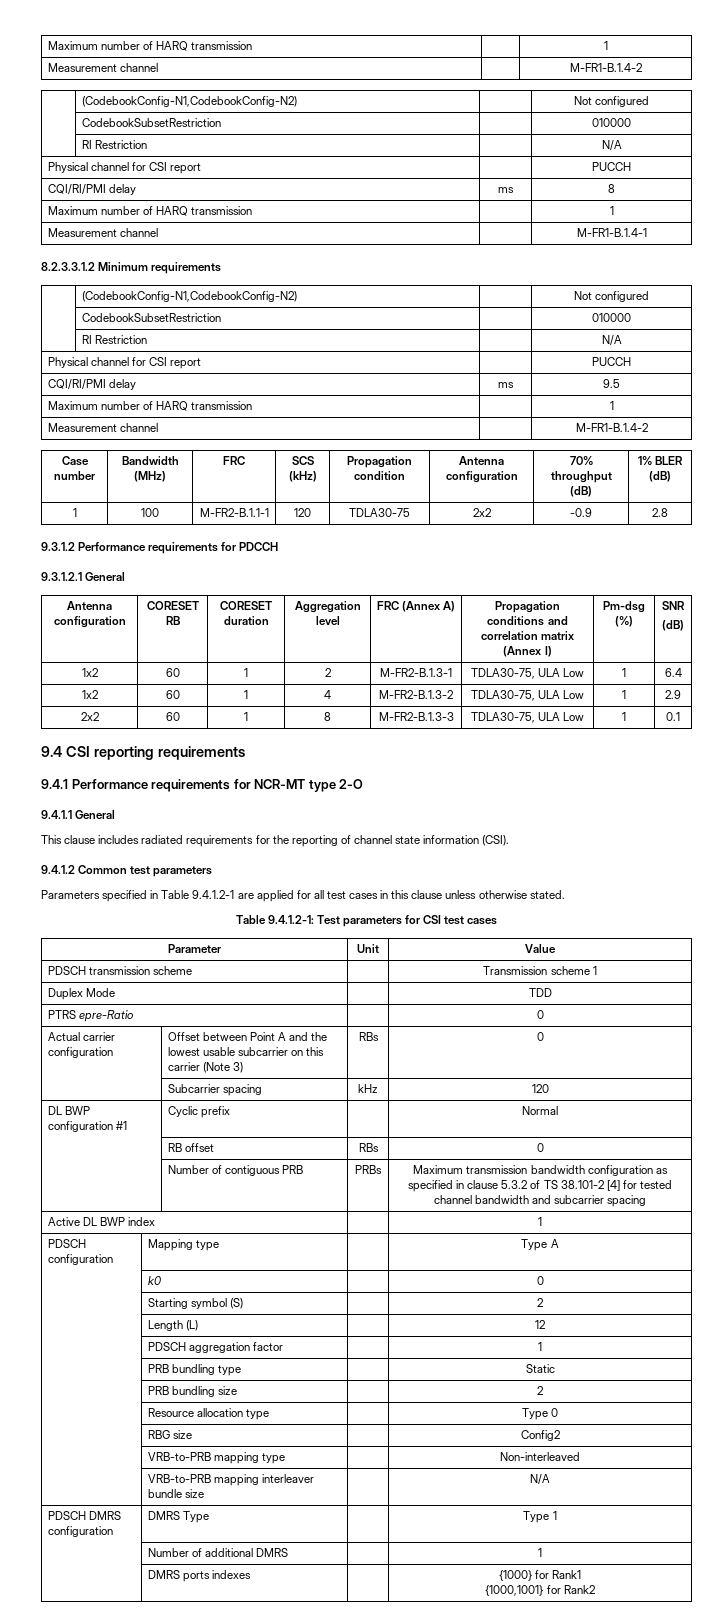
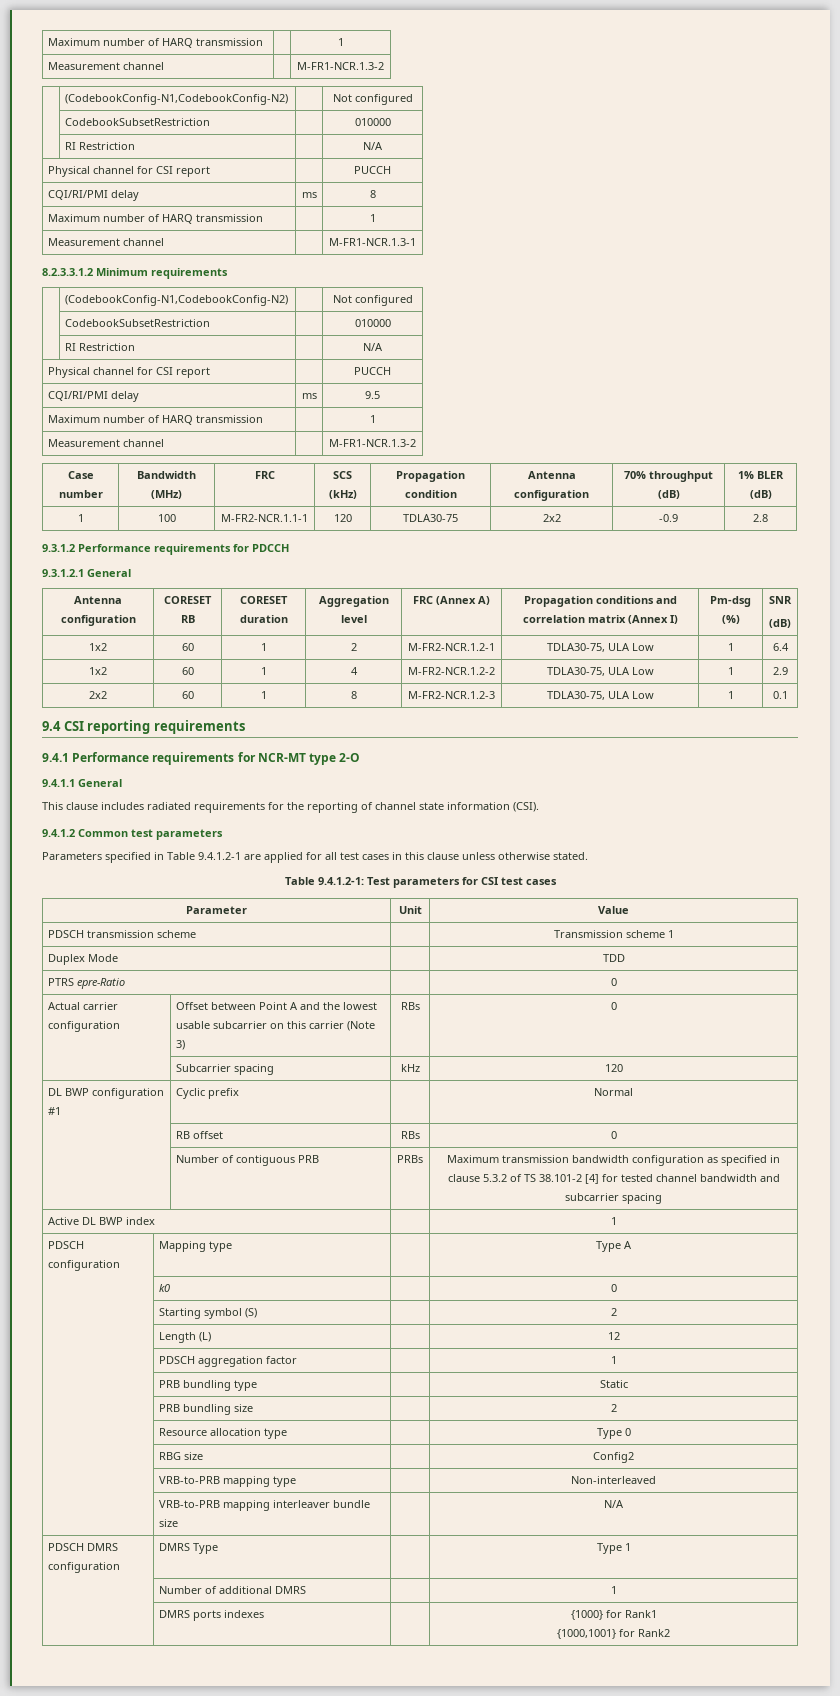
[47,41,253,51] [603,41,608,50] [47,63,158,72] [569,63,642,72] Maximum number of HARQ transmission | | 1 // Measurement channel | | M-FR1-B.1.4-2 -> [47,38,263,48] [337,38,344,46] [47,62,164,70] [297,62,384,70] Maximum number of HARQ transmission | | 1 // Measurement channel | | M-FR1-NCR.1.3-2
[576,228,647,237] M-FR1-B.1.4-1 -> [329,238,416,246] M-FR1-NCR.1.3-1
[575,423,648,432] M-FR1-B.1.4-2 -> [329,439,416,447] M-FR1-NCR.1.3-2
[199,508,269,517] M-FR2-B.1.1-1 -> [221,514,308,522] M-FR2-NCR.1.1-1
[380,668,452,677] M-FR2-B.1.3-1 -> [408,643,495,651] M-FR2-NCR.1.2-1
[379,690,453,699] M-FR2-B.1.3-2 -> [408,667,495,675] M-FR2-NCR.1.2-2
[378,712,454,721] M-FR2-B.1.3-3 -> [408,691,495,699] M-FR2-NCR.1.2-3

